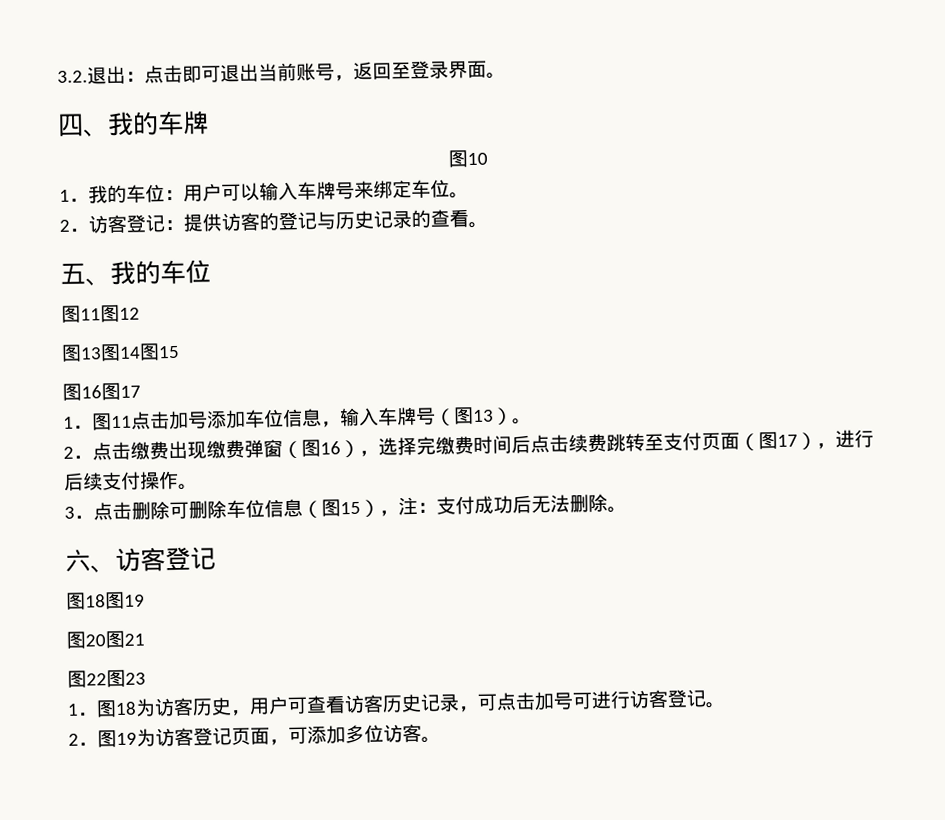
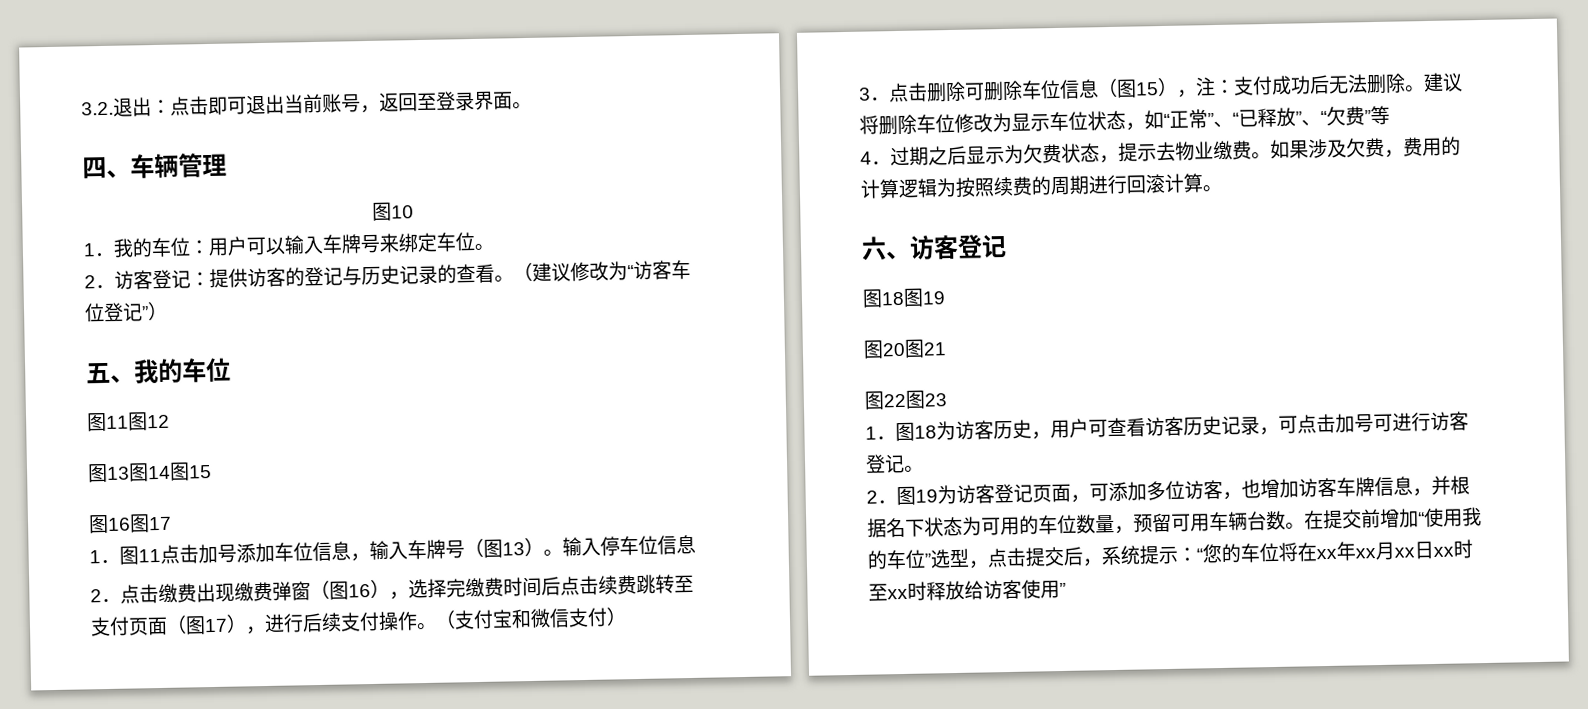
[107,110,209,137] 我的车牌 -> [130,153,227,179] 车辆管理
(488, 225) none -> [513,259,691,283] [84,301,168,323] （建议修改为“访客车位登记”）
(532, 421) none -> [562,534,696,557] 输入停车位信息
(198, 486) none -> [435,607,627,630] （支付宝和微信支付）
(627, 509) none -> [1423,72,1463,93] [859,105,1390,136] [860,136,1461,167] [860,173,1222,199] 建议将删除车位修改为显示车位状态，如“正常”、“已释放”、“欠费”等 // 4．过期之后显示为欠费状态，提示去物业缴费。如果涉及欠费，费用的计算逻辑为按照续费的周期进行回滚计算。
[421,736,441,743] 。 -> [1222,475,1470,500] [867,507,1482,538] [867,539,1473,570] [868,579,1066,601] ，也增加访客车牌信息，并根据名下状态为可用的车位数量，预留可用车辆台数。在提交前增加“使用我的车位”选型，点击提交后，系统提示：“您的车位将在xx年xx月xx日xx时至xx时释放给访客使用”

